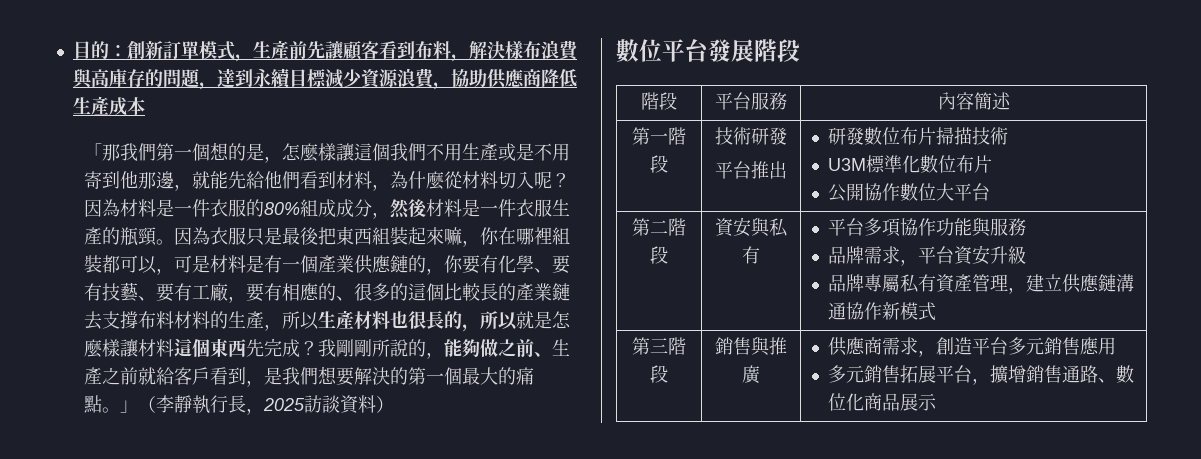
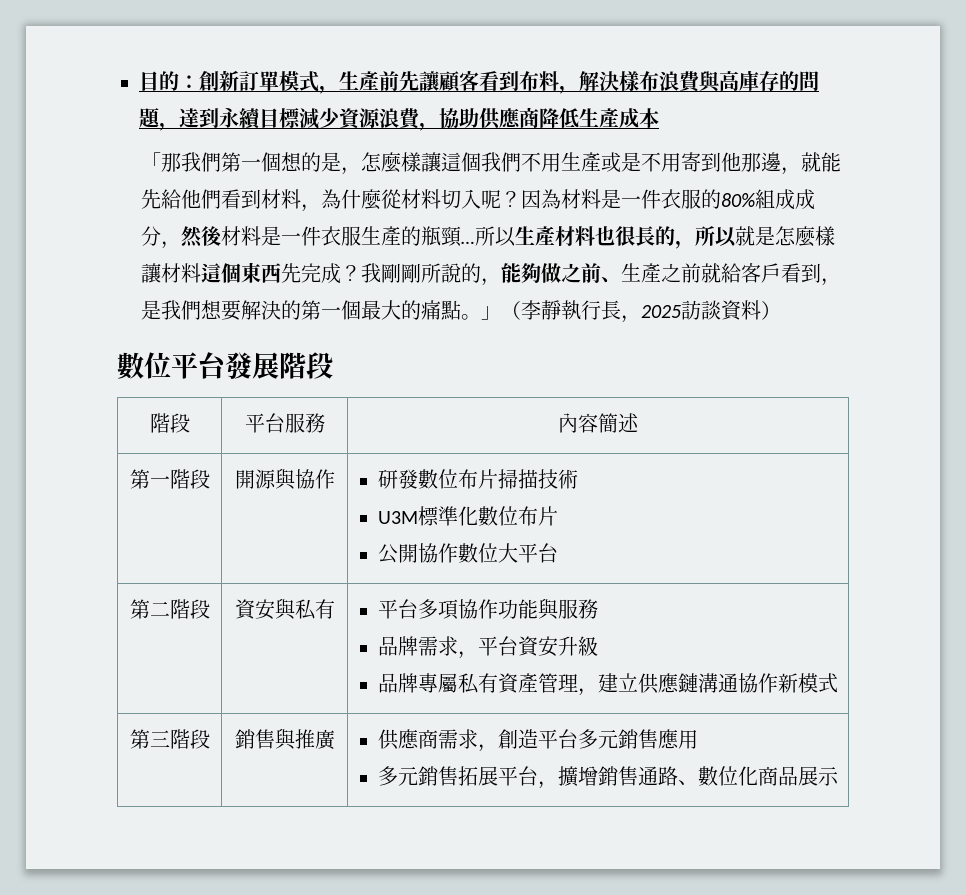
[155,227,570,247] [83,255,570,275] [83,282,570,303] [83,311,282,331] 。因為衣服只是最後把東西組裝起來嘛，你在哪裡組裝都可以，可是材料是有一個產業供應鏈的，你要有化學、要有技藝、要有工廠，要有相應的、很多的這個比較長的產業鏈去支撐布料材料的生產， -> [461,241,476,244] …
[715,127,787,145] [715,161,787,179] 技術研發 // 平台推出 -> [234,468,335,490] 開源與協作

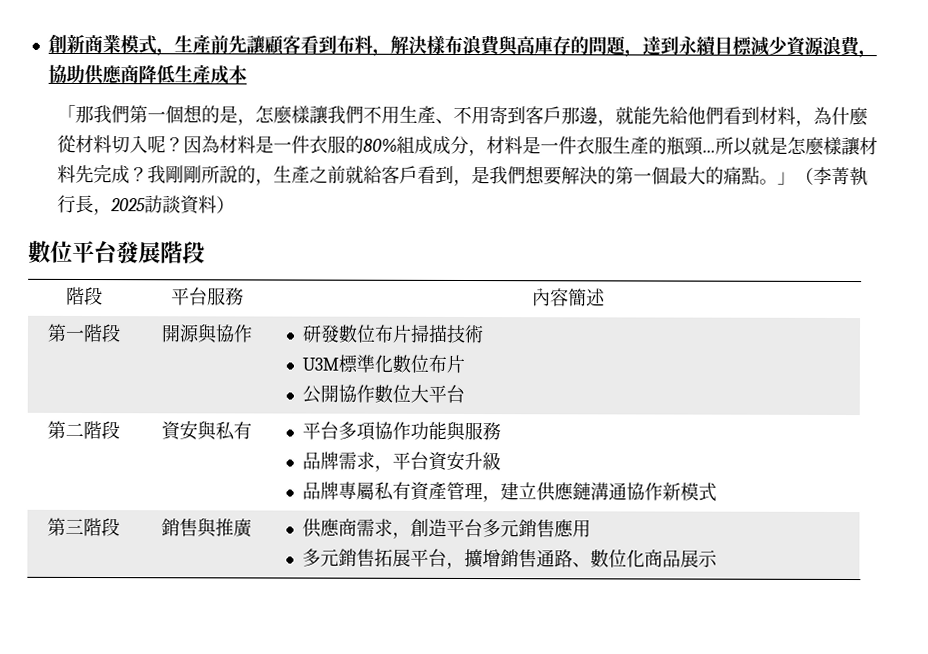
[139,70,279,91] 目的：創新訂單 -> [47,34,121,54] 創新商業
[441,152,482,172] 這個 -> (329, 114) none
[601,152,642,173] 或是 -> [435,118,455,124] 、
[721,152,742,172] 他 -> [525,106,563,125] 客戶
[181,226,223,248] 然後 -> (488, 153) none
[515,226,738,249] 生產材料也很長的，所以 -> (754, 146) none
[201,262,282,283] 這個東西 -> (77, 173) none
[501,263,622,283] 能夠做之前、 -> (275, 182) none
[541,300,563,320] 靜 -> [831,166,851,186] 菁

